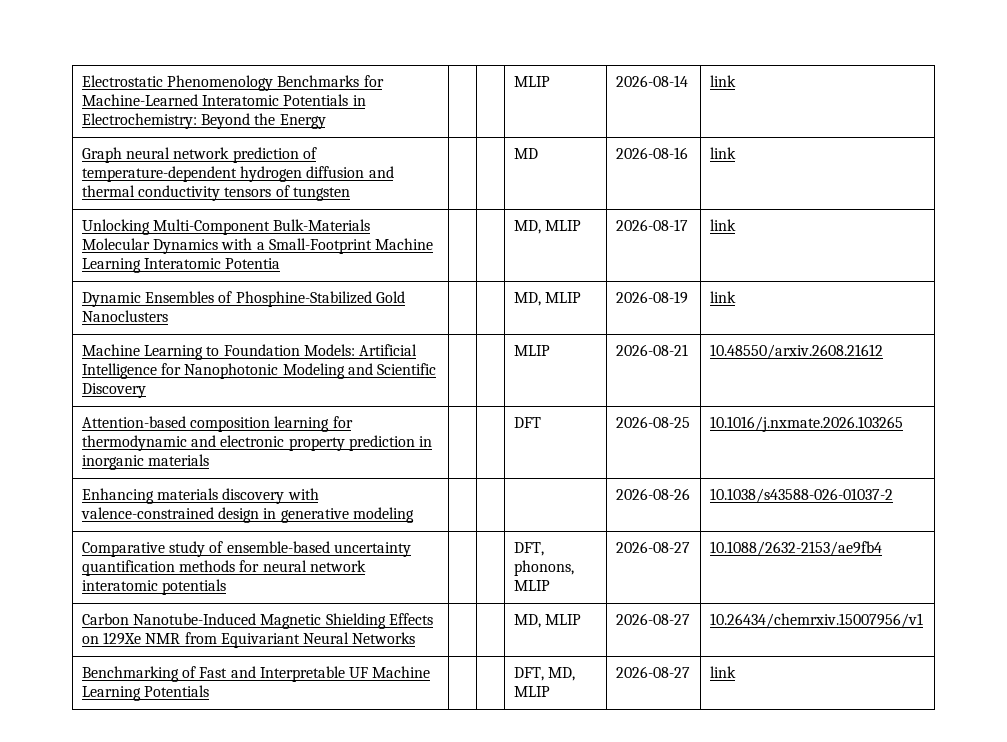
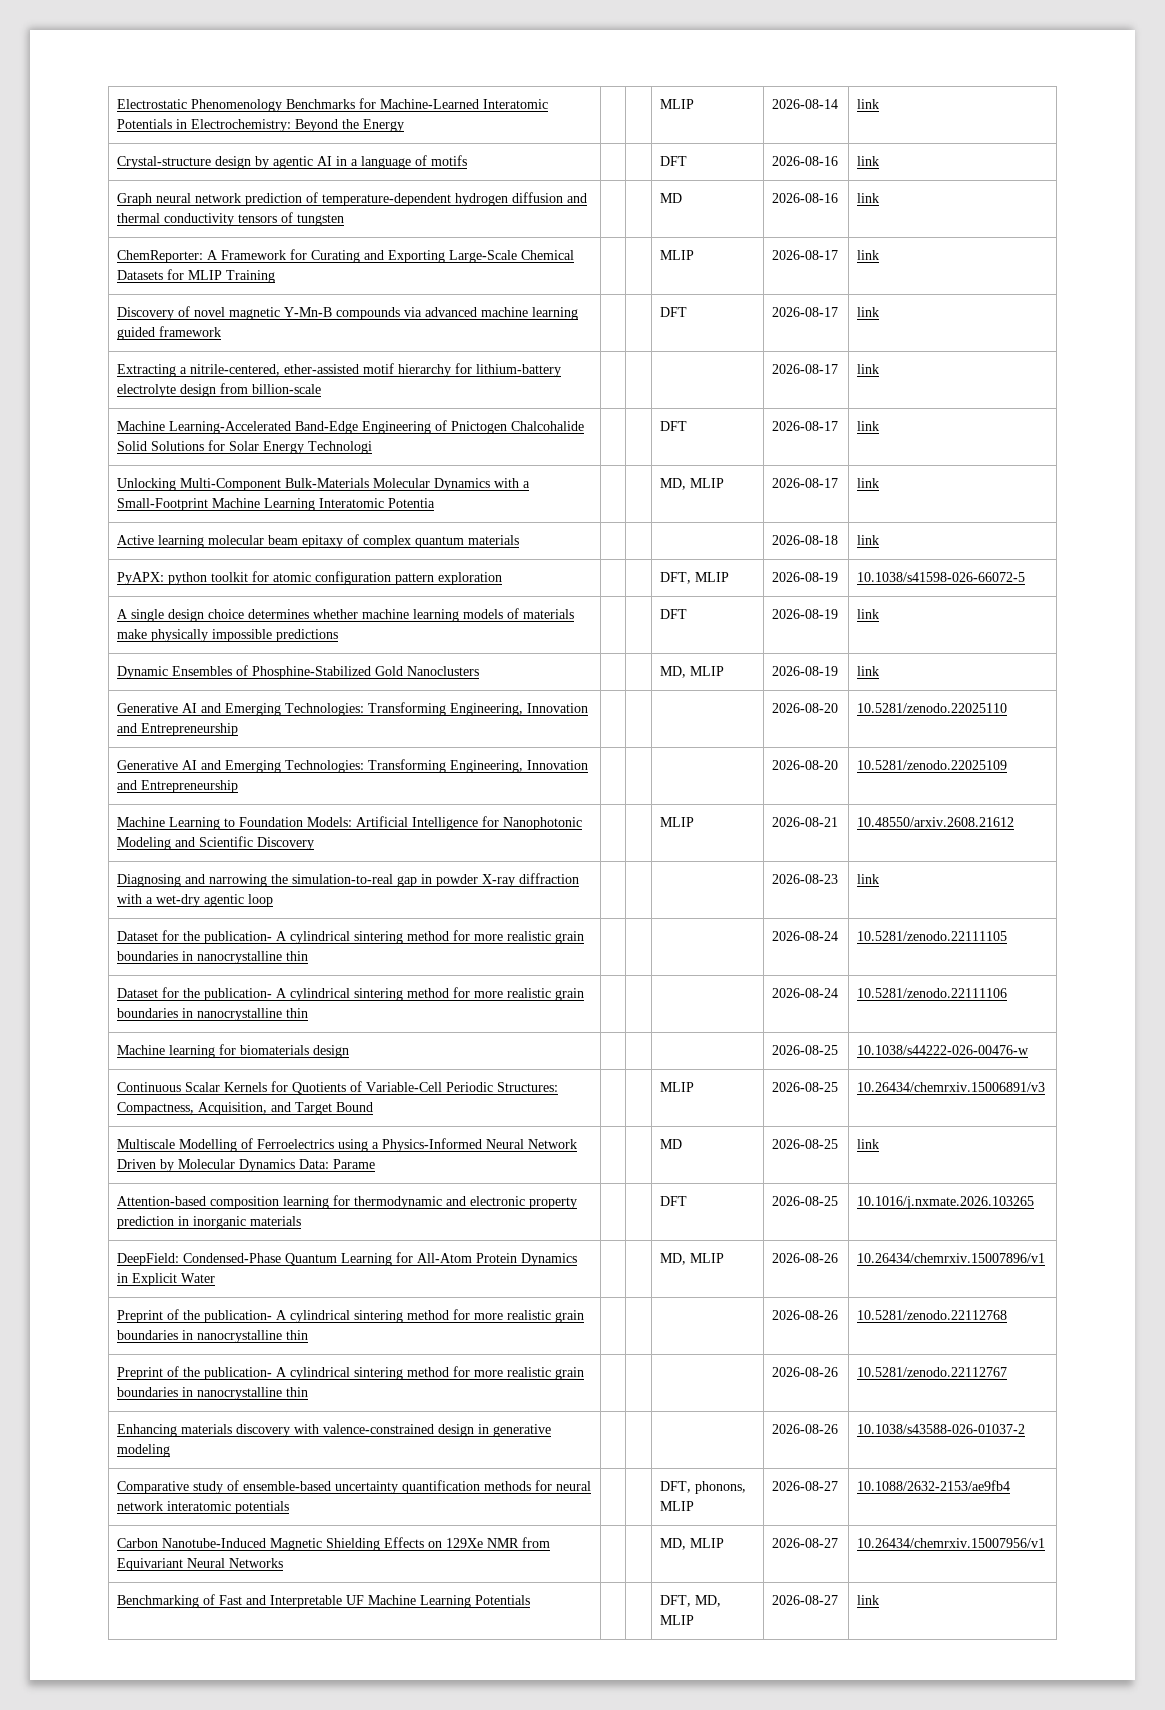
(736, 81) none -> [117,155,468,169] [660,156,688,166] [772,156,839,166] [857,156,880,166] // Crystal-structure design by agentic AI in a language of motifs | | | DFT | 2026-08-16 | link
(736, 153) none -> [117,249,575,263] [117,269,276,283] [660,250,695,260] [772,250,839,260] [857,250,880,260] [117,306,579,320] [117,326,222,340] [660,307,688,317] [772,307,839,317] [857,307,880,317] [117,363,562,377] [117,383,322,397] [772,364,839,374] [857,364,880,374] [117,420,585,434] [117,440,373,454] [660,421,688,431] [772,421,839,431] [857,421,880,431] // ChemReporter: A Framework for Curating and Exporting Large-Scale Chemical Datasets for MLIP Training | | | MLIP | 2026-08-17 | link // Discovery of novel magnetic Y-Mn-B compounds via advanced machine learning guided framework | | | DFT | 2026-08-17 | link // Extracting a nitrile-centered, ether-assisted motif hierarchy for lithium-battery electrolyte design from billion-scale | | | | 2026-08-17 | link // Machine Learning-Accelerated Band-Edge Engineering of Pnictogen Chalcohalide Solid Solutions for Solar Energy Technologi | | | DFT | 2026-08-17 | link
(736, 225) none -> [117,534,520,548] [772,535,839,545] [857,535,880,545] [117,571,503,585] [660,572,730,584] [772,572,839,582] [857,572,1026,582] [117,608,575,622] [117,629,339,642] [660,609,688,619] [772,609,839,619] [857,609,880,619] // Active learning molecular beam epitaxy of complex quantum materials | | | | 2026-08-18 | link // PyAPX: python toolkit for atomic configuration pattern exploration | | | DFT, MLIP | 2026-08-19 | 10.1038/s41598-026-66072-5 // A single design choice determines whether machine learning models of materials make physically impossible predictions | | | DFT | 2026-08-19 | link
(736, 297) none -> [117,702,589,716] [117,723,239,736] [772,703,839,713] [857,703,1008,713] [117,759,589,773] [117,780,239,793] [772,760,839,770] [857,760,1008,770] // Generative AI and Emerging Technologies: Transforming Engineering, Innovation and Entrepreneurship | | | | 2026-08-20 | 10.5281/zenodo.22025110 // Generative AI and Emerging Technologies: Transforming Engineering, Innovation and Entrepreneurship | | | | 2026-08-20 | 10.5281/zenodo.22025109
(883, 351) none -> [117,873,580,887] [117,894,274,907] [772,874,839,884] [857,874,880,884] [117,930,585,944] [117,951,309,964] [772,931,839,941] [857,931,1008,941] [117,987,585,1001] [117,1008,309,1021] [772,988,839,998] [857,988,1008,998] [117,1044,350,1058] [772,1045,839,1055] [857,1045,1030,1055] [117,1081,559,1094] [117,1102,374,1115] [660,1082,695,1092] [772,1082,839,1092] [857,1082,1046,1092] [117,1138,578,1152] [117,1159,376,1172] [660,1139,683,1149] [772,1139,839,1149] [857,1139,880,1149] // Diagnosing and narrowing the simulation-to-real gap in powder X-ray diffraction with a wet-dry agentic loop | | | | 2026-08-23 | link // Dataset for the publication- A cylindrical sintering method for more realistic grain boundaries in nanocrystalline thin | | | | 2026-08-24 | 10.5281/zenodo.22111105 // Dataset for the publication- A cylindrical sintering method for more realistic grain boundaries in nanocrystalline thin | | | | 2026-08-24 | 10.5281/zenodo.22111106 // Machine learning for biomaterials design | | | | 2026-08-25 | 10.1038/s44222-026-00476-w // Continuous Scalar Kernels for Quotients of Variable-Cell Periodic Structures: Compactness, Acquisition, and Target Bound | | | MLIP | 2026-08-25 | 10.26434/chemrxiv.15006891/v3 // Multiscale Modelling of Ferroelectrics using a Physics-Informed Neural Network Driven by Molecular Dynamics Data: Parame | | | MD | 2026-08-25 | link
(903, 424) none -> [117,1252,578,1266] [117,1273,216,1286] [660,1253,725,1265] [772,1253,839,1263] [857,1253,1046,1263] [117,1309,585,1323] [117,1330,309,1343] [772,1310,839,1320] [857,1310,1008,1320] [117,1366,585,1380] [117,1387,309,1400] [772,1367,839,1377] [857,1367,1008,1377] // DeepField: Condensed-Phase Quantum Learning for All-Atom Protein Dynamics in Explicit Water | | | MD, MLIP | 2026-08-26 | 10.26434/chemrxiv.15007896/v1 // Preprint of the publication- A cylindrical sintering method for more realistic grain boundaries in nanocrystalline thin | | | | 2026-08-26 | 10.5281/zenodo.22112768 // Preprint of the publication- A cylindrical sintering method for more realistic grain boundaries in nanocrystalline thin | | | | 2026-08-26 | 10.5281/zenodo.22112767

